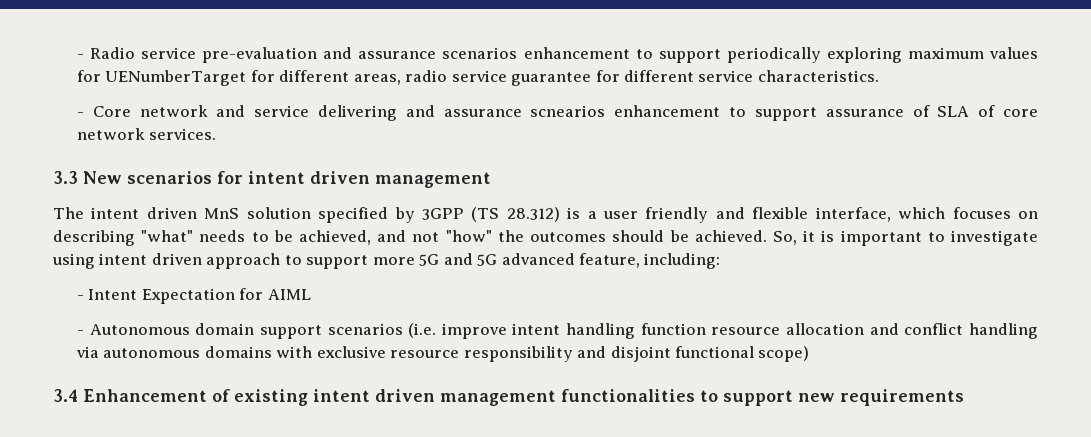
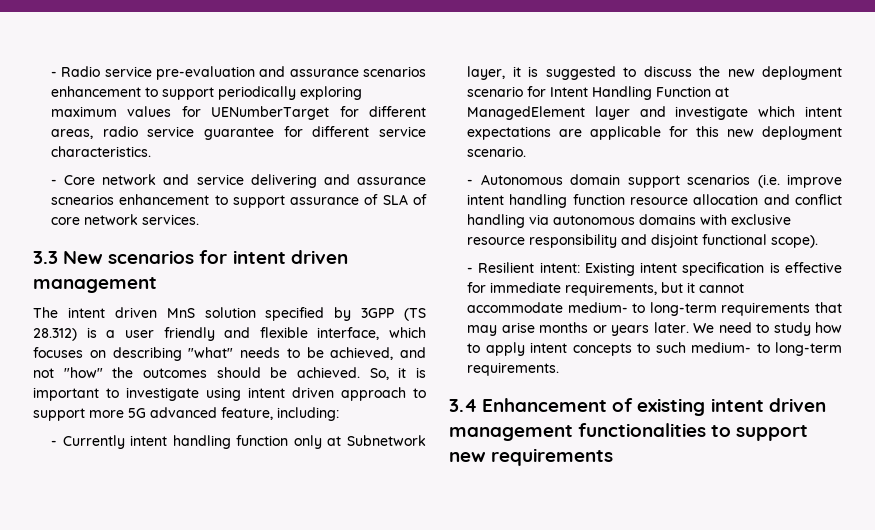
[443,253,498,266] and 5G -> (146, 413) none
[88,288,311,304] Intent Expectation for AIML -> [62,435,426,449] [467,66,842,80] [467,86,730,100] [467,106,842,120] [467,126,842,140] [467,146,527,157] Currently intent handling function only at Subnetwork layer, it is suggested to discuss the new deployment scenario for Intent Handling Function at ManagedElement layer and investigate which intent expectations are applicable for this new deployment scenario.
[758,346,810,362] scope) -> [771,235,819,248] [467,262,842,276] [467,282,745,296] [467,302,842,316] [467,322,842,336] [467,342,842,356] [467,362,560,376] scope). // - Resilient intent: Existing intent specification is effective for immediate requirements, but it cannot accommodate medium- to long-term requirements that may arise months or years later. We need to study how to apply intent concepts to such medium- to long-term requirements.

